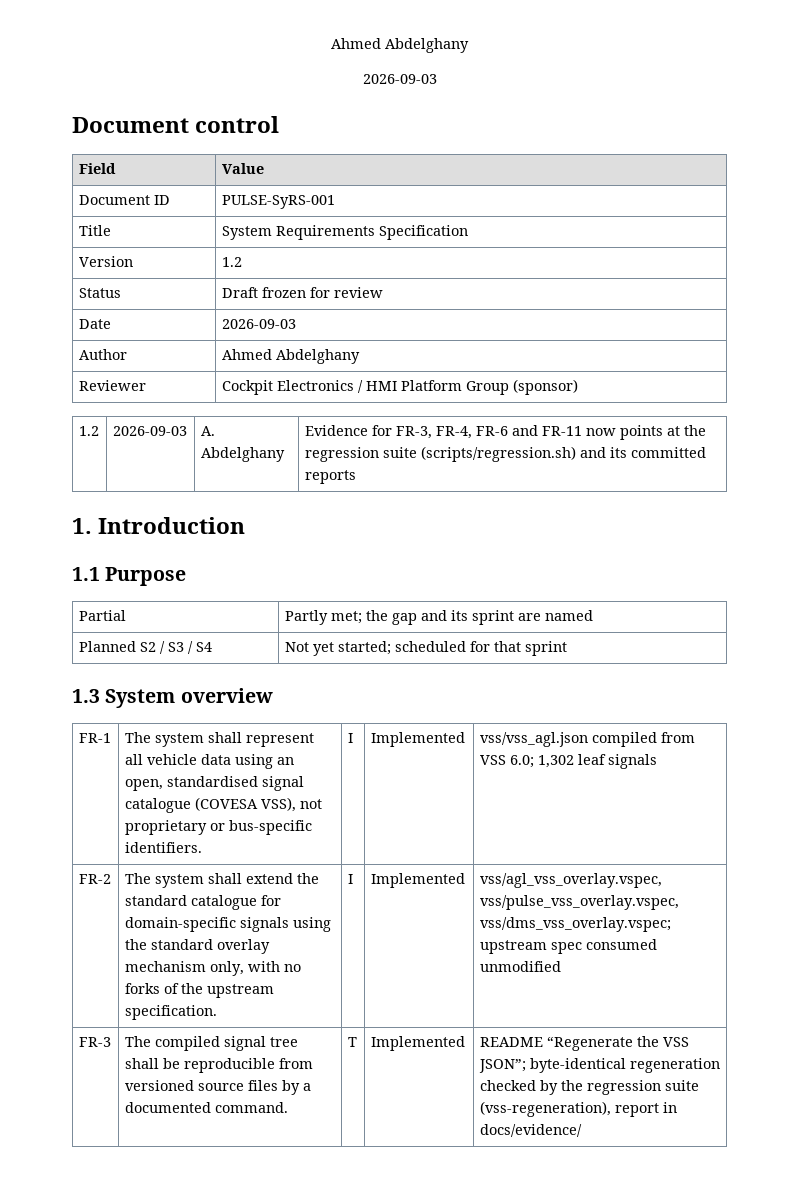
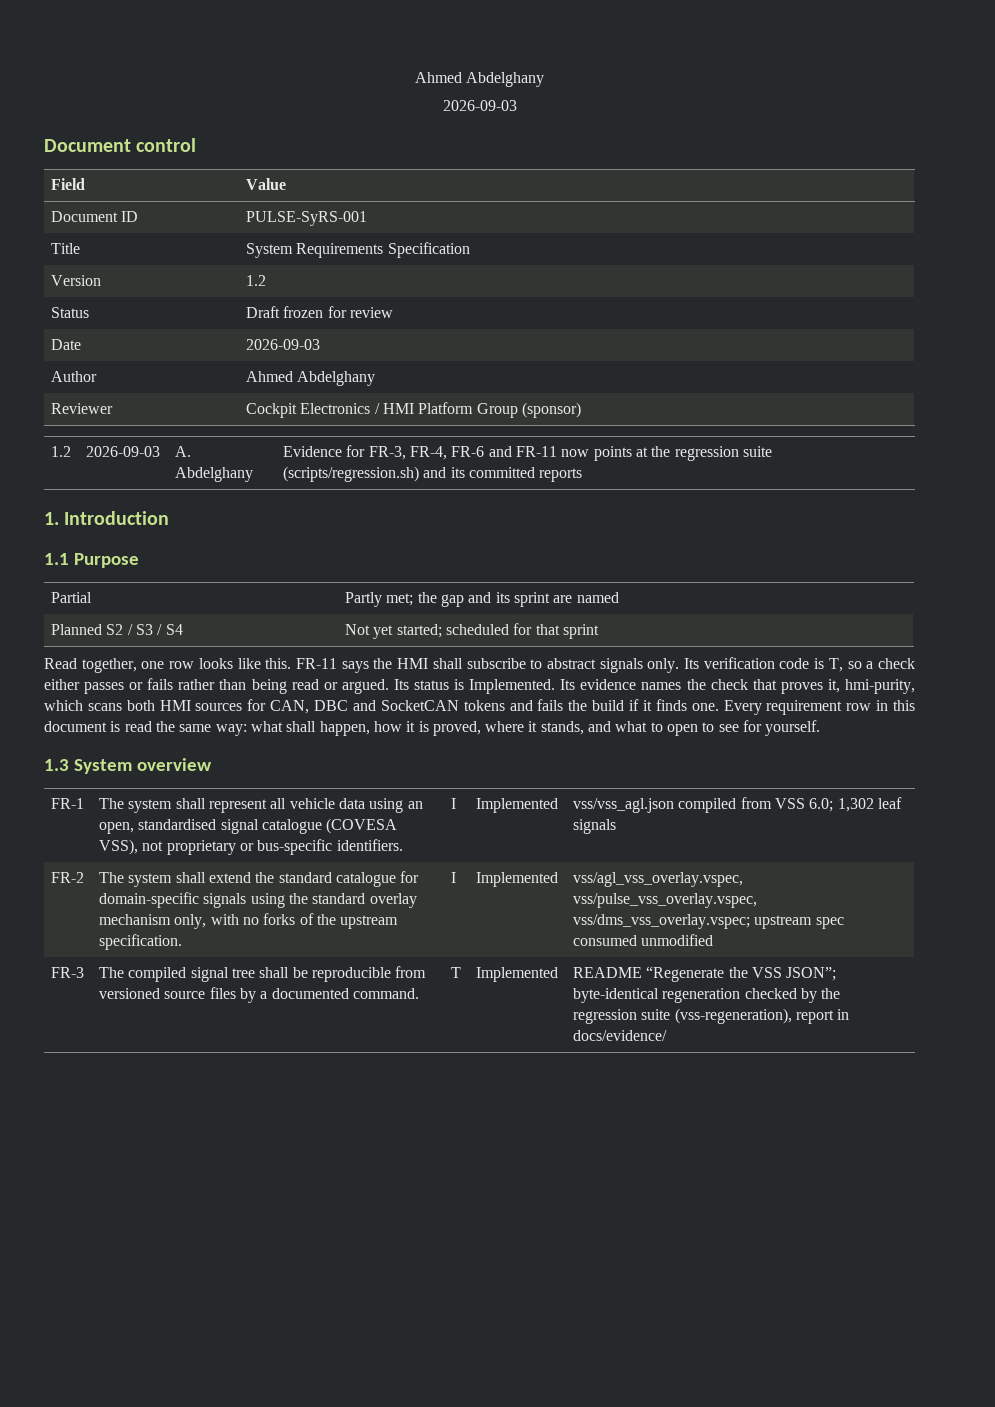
(567, 648) none -> [44,657,916,673] [44,678,916,694] [44,699,915,715] [44,720,821,736] // Read together, one row looks like this. FR-11 says the HMI shall subscribe to abstract signals only. Its verification code is T, so a check either passes or fails rather than being read or argued. Its status is Implemented. Its evidence names the check that proves it, hmi-purity, which scans both HMI sources for CAN, DBC and SocketCAN tokens and fails the build if it finds one. Every requirement row in this document is read the same way: what shall happen, how it is proved, where it stands, and what to open to see for yourself.

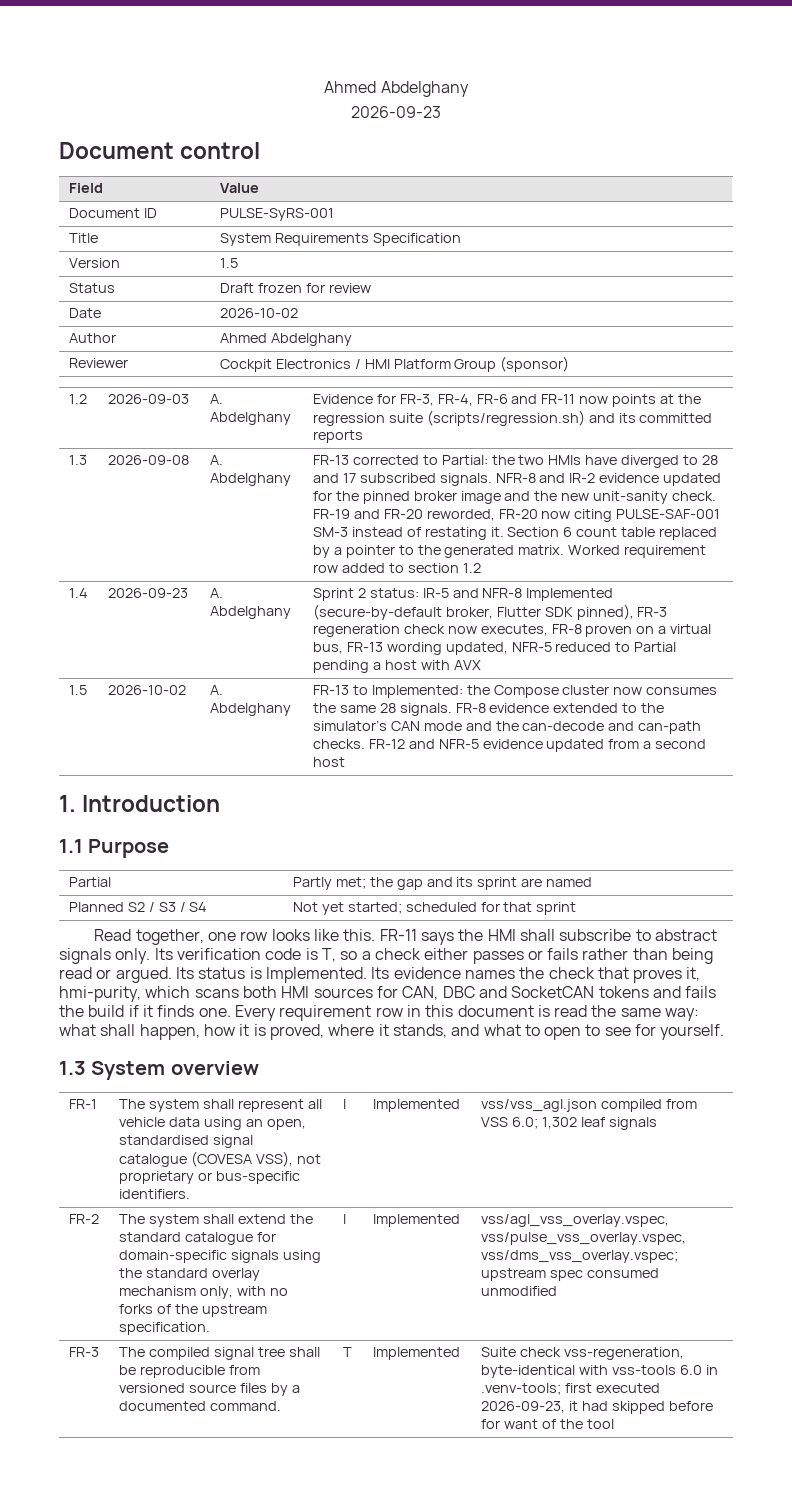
[414,72,545,87] [442,100,517,111] Ahmed Abdelghany // 2026-09-03 -> [324,81,469,97] [351,106,441,118] Ahmed Abdelghany // 2026-09-23
[246,275,267,286] 1.2 -> [219,258,238,268] 1.5
[246,339,321,350] 2026-09-03 -> [219,308,298,318] 2026-10-02
(583, 475) none -> [68,455,87,465] [107,455,189,465] [209,455,223,465] [209,473,291,486] [312,455,719,468] [312,473,722,486] [312,491,717,504] [312,509,721,522] [312,527,718,540] [312,545,707,558] [312,563,481,573] [68,588,88,598] [107,588,188,598] [209,588,223,598] [209,606,291,619] [312,588,614,601] [312,604,668,620] [312,624,712,637] [312,642,677,655] [312,660,481,673] [68,685,87,695] [107,685,186,695] [209,685,223,695] [209,703,291,716] [312,685,718,698] [312,703,665,716] [312,720,702,734] [312,739,707,752] [312,757,345,767] // 1.3 | 2026-09-08 | A. Abdelghany | FR-13 corrected to Partial: the two HMIs have diverged to 28 and 17 subscribed signals. NFR-8 and IR-2 evidence updated for the pinned broker image and the new unit-sanity check. FR-19 and FR-20 reworded, FR-20 now citing PULSE-SAF-001 SM-3 instead of restating it. Section 6 count table replaced by a pointer to the generated matrix. Worked requirement row added to section 1.2 // 1.4 | 2026-09-23 | A. Abdelghany | Sprint 2 status: IR-5 and NFR-8 Implemented (secure-by-default broker, Flutter SDK pinned), FR-3 regeneration check now executes, FR-8 proven on a virtual bus, FR-13 wording updated, NFR-5 reduced to Partial pending a host with AVX // 1.5 | 2026-10-02 | A. Abdelghany | FR-13 to Implemented: the Compose cluster now consumes the same 28 signals. FR-8 evidence extended to the simulator’s CAN mode and the can-decode and can-path checks. FR-12 and NFR-5 evidence updated from a second host
[573,966,837,982] [573,988,841,1003] [573,1008,850,1024] [573,1030,668,1041] README “Regenerate the VSS JSON”; byte-identical regeneration checked by the regression suite (vss-regeneration), report in docs/evidence/ -> [480,1347,684,1360] [480,1365,718,1378] [480,1383,660,1395] [480,1401,713,1414] [480,1419,614,1429] Suite check vss-regeneration, byte-identical with vss-tools 6.0 in .venv-tools; first executed 2026-09-23, it had skipped before for want of the tool

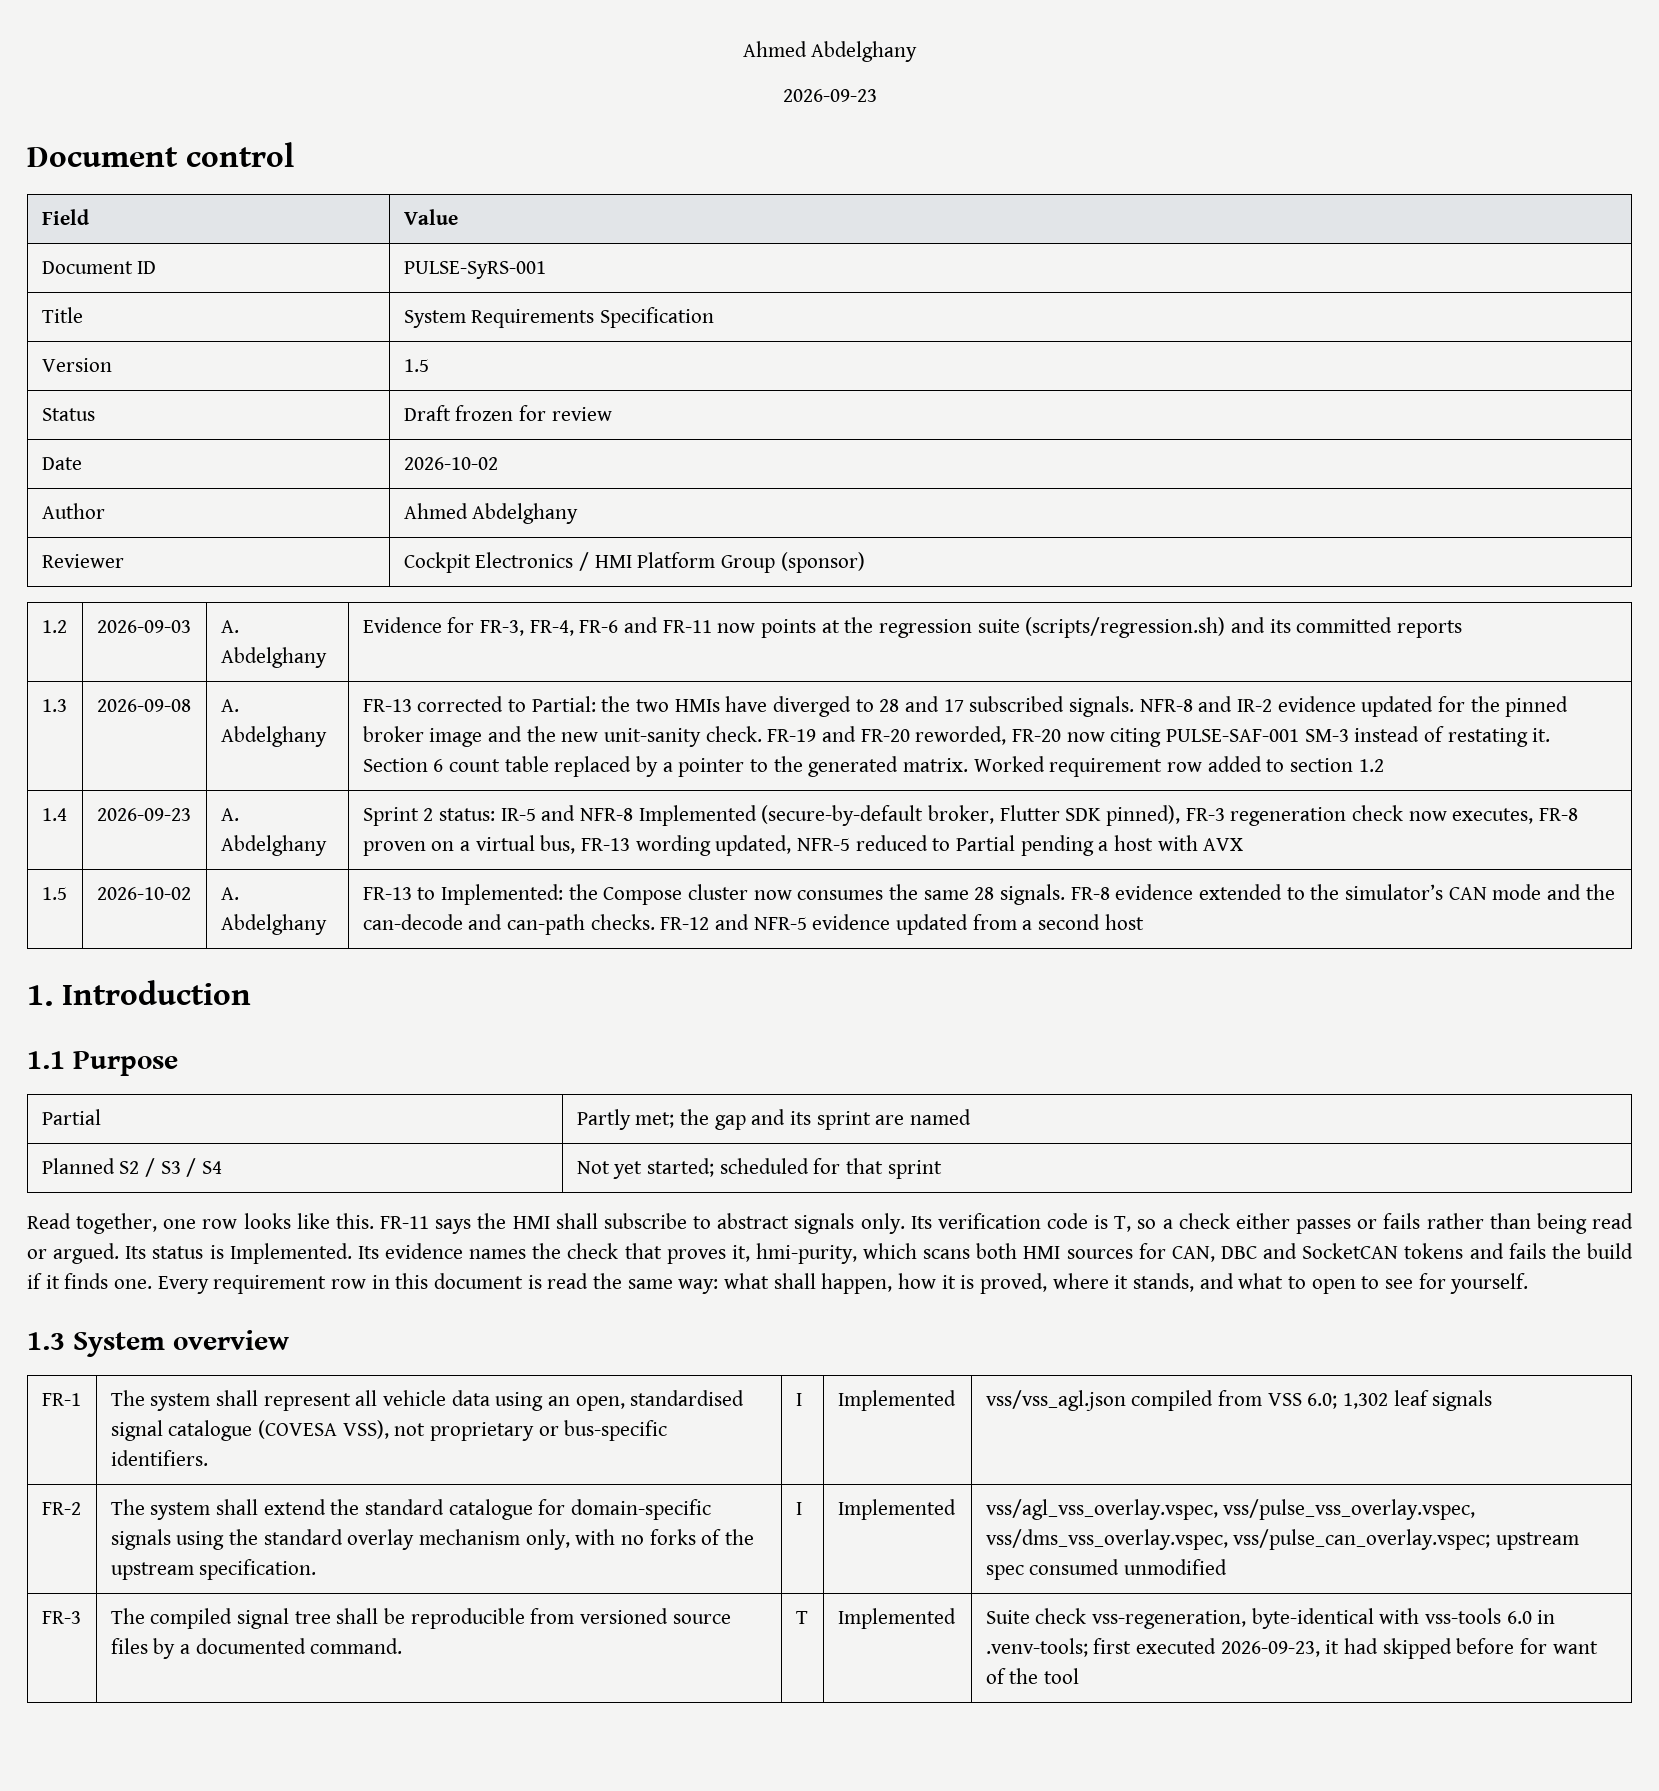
[480,1250,678,1263] vss/dms_vss_overlay.vspec; -> [985,1529,1491,1550] vss/dms_vss_overlay.vspec, vss/pulse_can_overlay.vspec;

